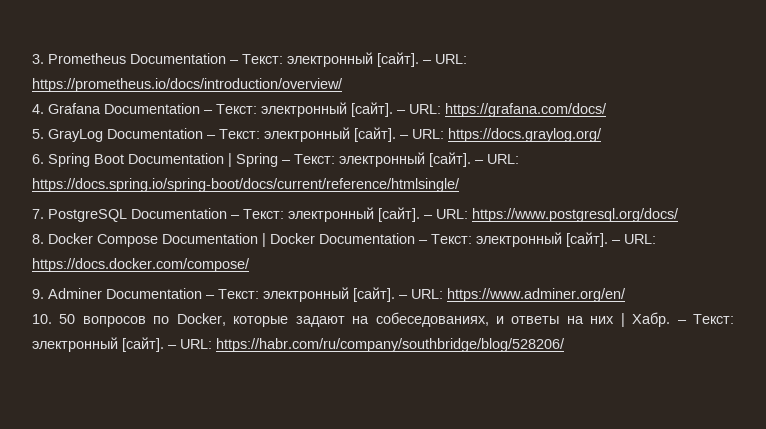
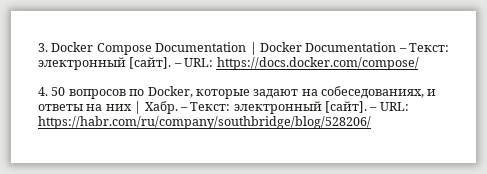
[48,52,467,67] [32,78,343,92] [32,102,607,117] [32,127,602,142] [32,152,519,167] [32,178,460,192] [32,207,679,222] [32,234,44,244] Prometheus Documentation – Текст: электронный [сайт]. – URL: https://prometheus.io/docs/introduction/overview/ // 4. Grafana Documentation – Текст: электронный [сайт]. – URL: https://grafana.com/docs/ // 5. GrayLog Documentation – Текст: электронный [сайт]. – URL: https://docs.graylog.org/ // 6. Spring Boot Documentation | Spring – Текст: электронный [сайт]. – URL: https://docs.spring.io/spring-boot/docs/current/reference/htmlsingle/ // 7. PostgreSQL Documentation – Текст: электронный [сайт]. – URL: https://www.postgresql.org/docs/ // 8. -> (48, 47) none
[32,287,626,302] [32,314,52,324] 9. Adminer Documentation – Текст: электронный [сайт]. – URL: https://www.adminer.org/en/ // 10. -> [38,87,48,96] 4.

